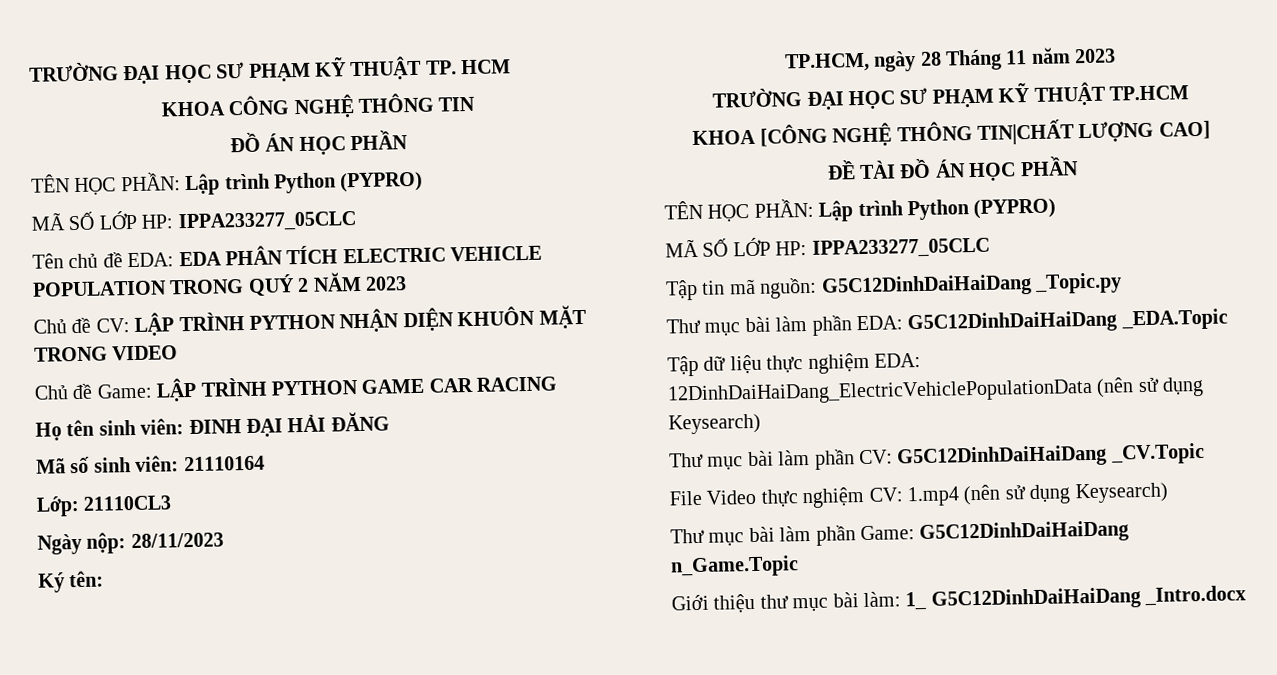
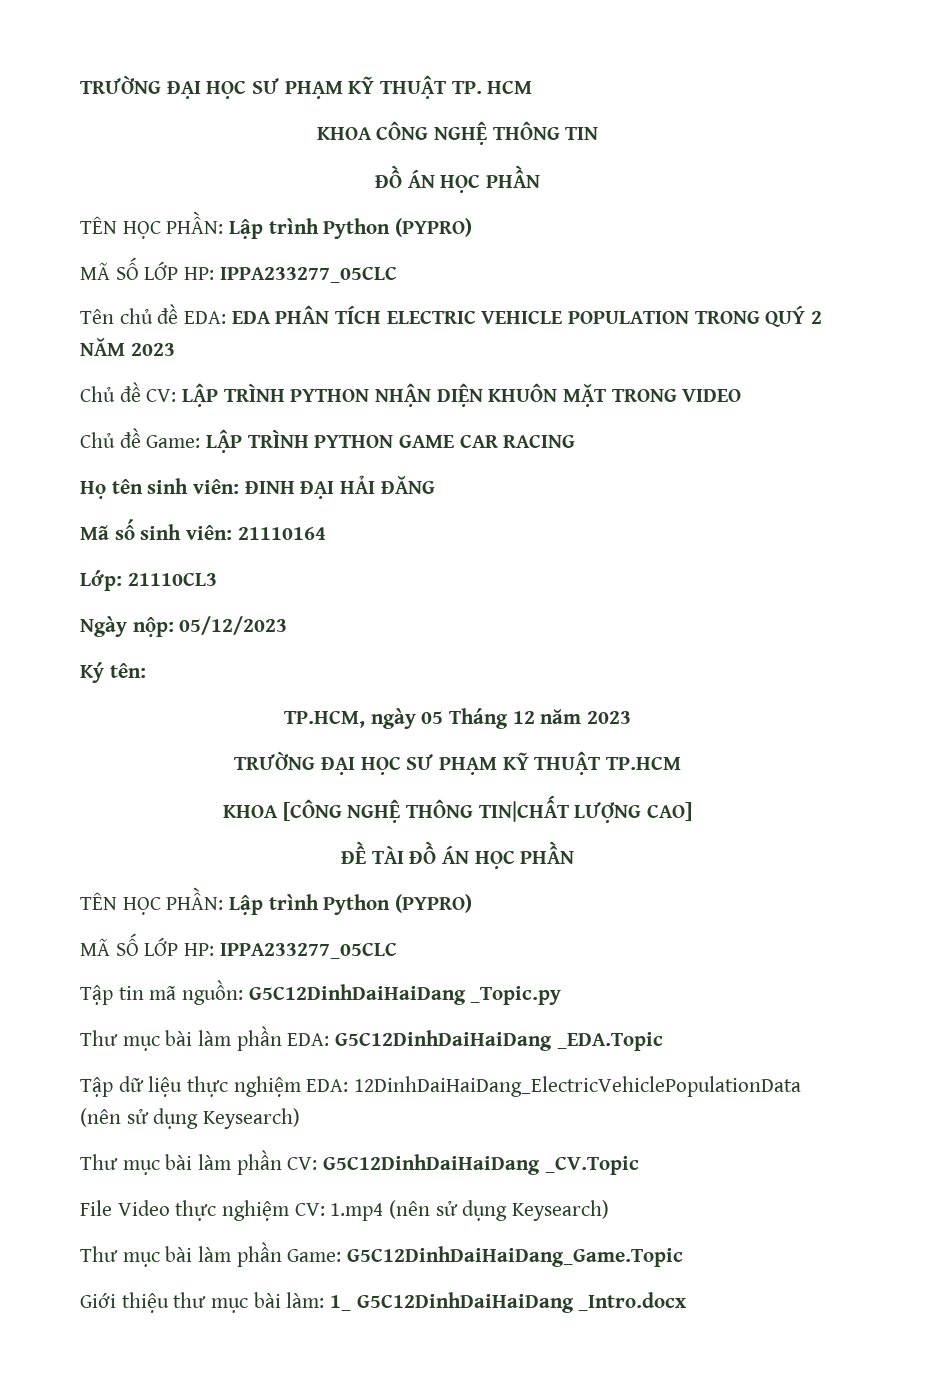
[130,532,224,549] 28/11/2023 -> [179,616,288,635] 05/12/2023
[919,49,1028,71] 28 Tháng 11 -> [421,708,535,729] 05 Tháng 12
[919,520,1130,545] [670,555,799,578] G5C12DinhDaiHaiDang n_Game.Topic -> [347,1246,684,1267] G5C12DinhDaiHaiDang_Game.Topic

